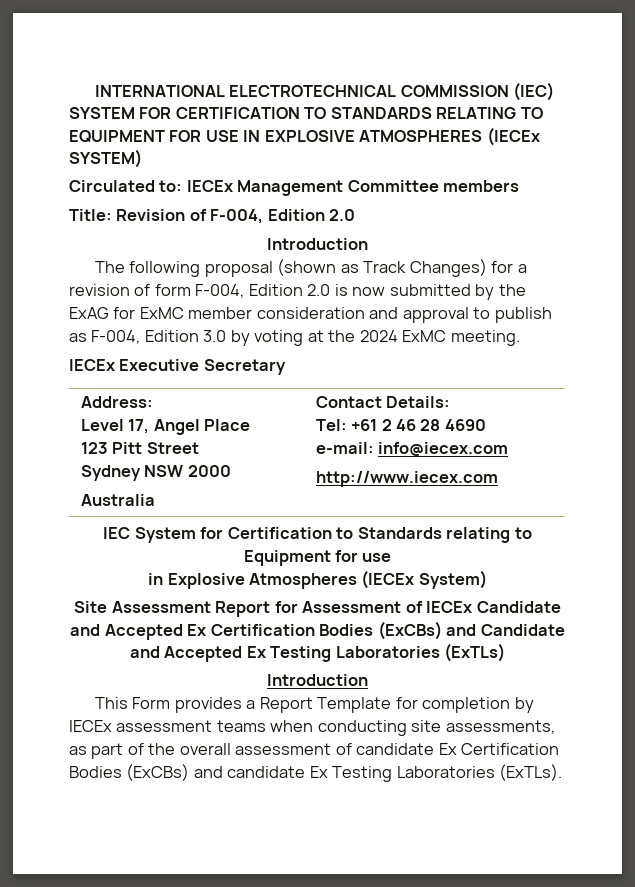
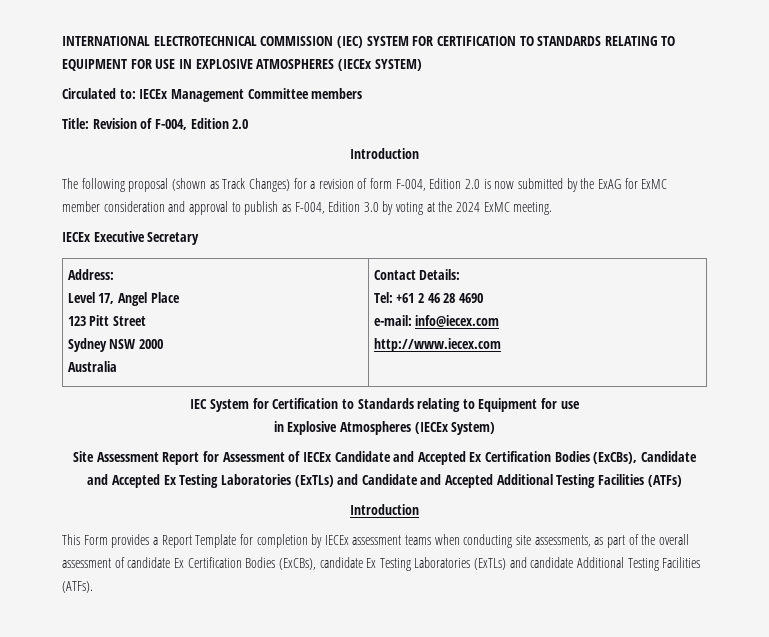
[377,621,477,640] (ExCBs) and -> [593,452,638,464] (ExCBs),
(506, 652) none -> [337,474,682,488] and Candidate and Accepted Additional Testing Facilities (ATFs)
[126,764,223,781] (ExCBs) and -> [278,558,316,570] (ExCBs),
[499,764,563,781] (ExTLs). -> [474,557,701,571] [62,581,93,593] (ExTLs) and candidate Additional Testing Facilities (ATFs).

